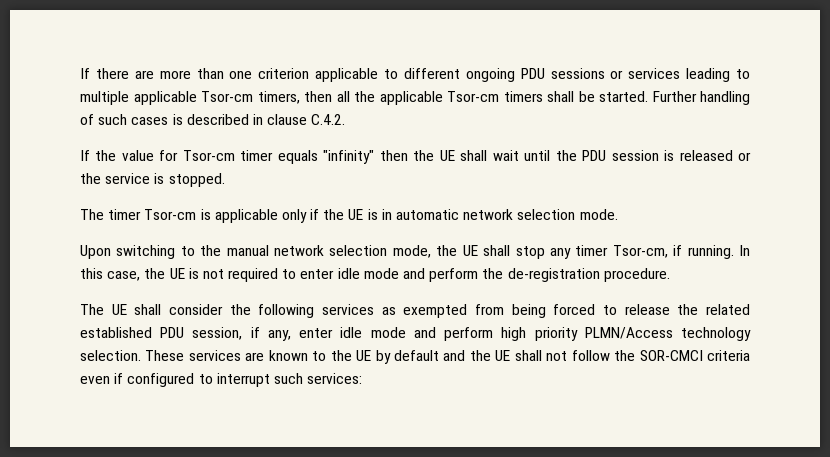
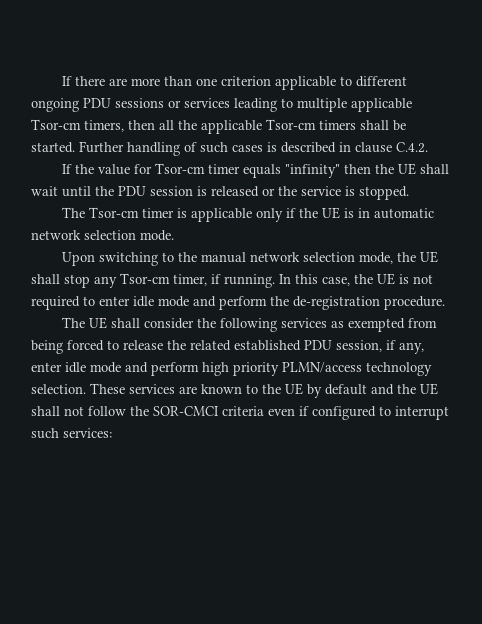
[108,209,197,220] timer Tsor-cm -> [88,207,174,218] Tsor-cm timer
[575,245,668,258] timer Tsor-cm, -> [120,273,207,286] Tsor-cm timer,
[584,327,673,339] PLMN/Access -> [282,362,362,373] PLMN/access

